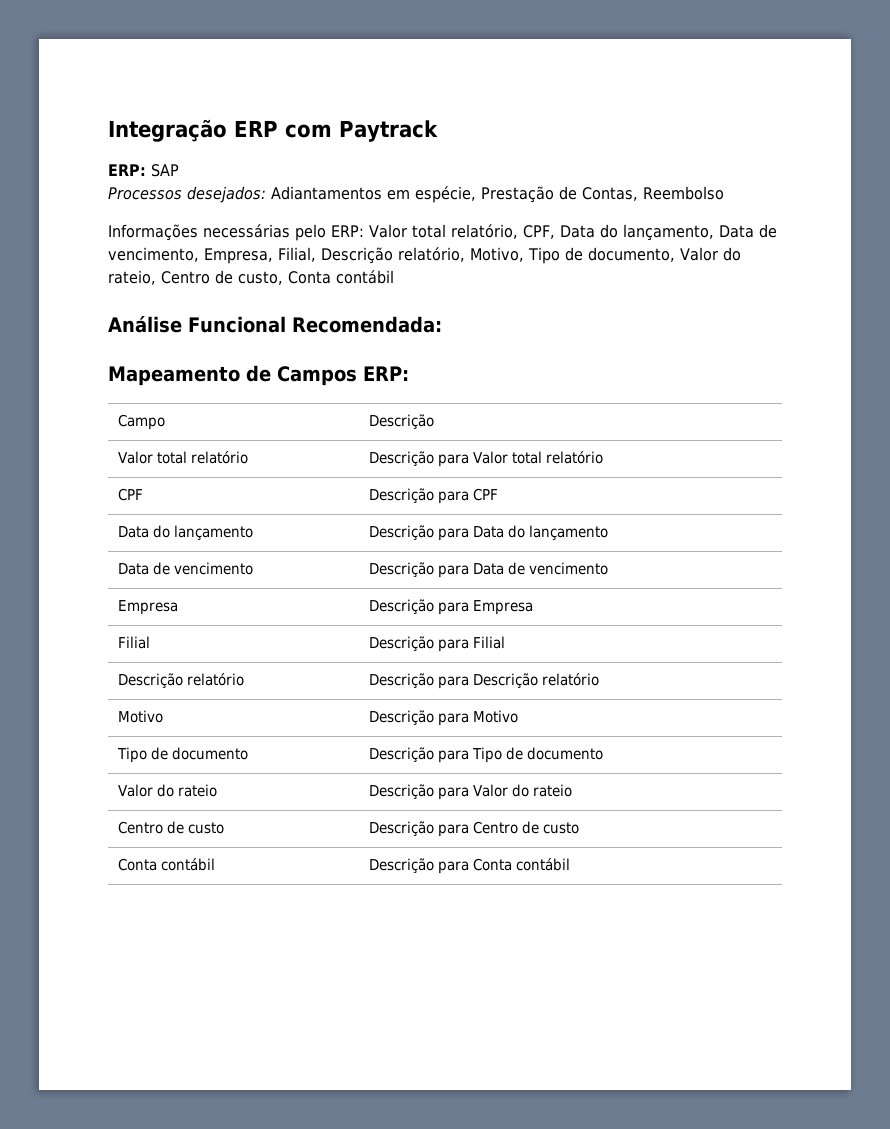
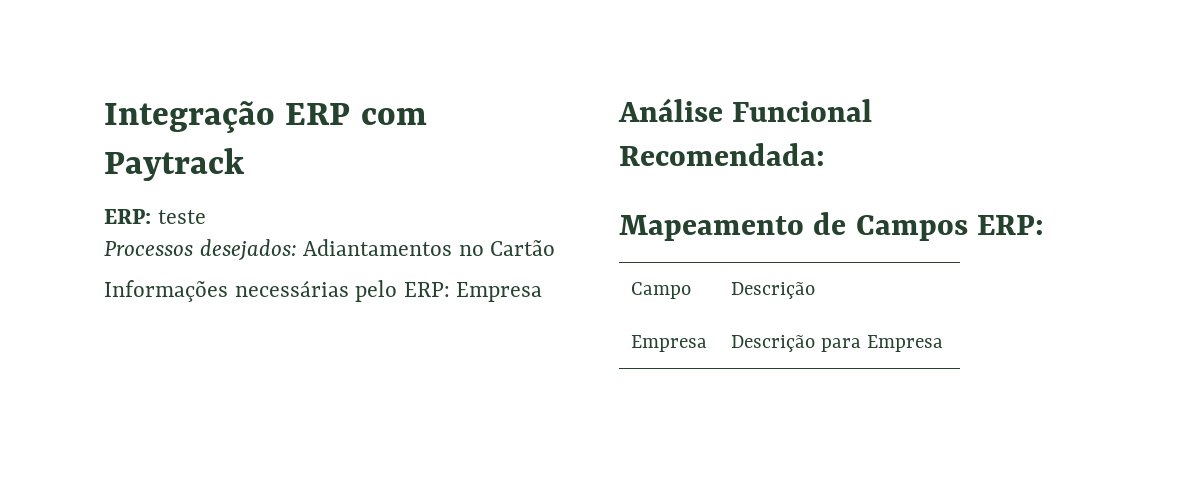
[151,164,179,177] SAP -> [157,210,206,224] teste
[387,186,724,203] [108,224,777,241] [108,247,741,264] [108,270,394,285] em espécie, Prestação de Contas, Reembolso // Informações necessárias pelo ERP: Valor total relatório, CPF, Data do lançamento, Data de vencimento, Empresa, Filial, Descrição relatório, Motivo, Tipo de documento, Valor do rateio, Centro de custo, Conta contábil -> [458,240,556,256] [104,280,543,302] no Cartão // Informações necessárias pelo ERP: Empresa
[117,451,248,464] [368,451,603,467] [117,488,143,501] [368,488,498,504] [117,525,253,540] [368,525,608,541] [117,562,253,575] [368,562,608,578] [117,600,178,615] [368,599,533,615] [117,636,150,649] [368,636,505,652] [117,673,244,688] [368,673,599,689] [117,710,163,723] [368,710,518,726] [116,747,248,763] [368,747,603,763] [117,784,217,797] [368,784,572,800] [117,821,224,834] [368,821,579,837] [117,858,215,871] [368,858,570,874] Valor total relatório | Descrição para Valor total relatório // CPF | Descrição para CPF // Data do lançamento | Descrição para Data do lançamento // Data de vencimento | Descrição para Data de vencimento // Empresa | Descrição para Empresa // Filial | Descrição para Filial // Descrição relatório | Descrição para Descrição relatório // Motivo | Descrição para Motivo // Tipo de documento | Descrição para Tipo de documento // Valor do rateio | Descrição para Valor do rateio // Centro de custo | Descrição para Centro de custo // Conta contábil | Descrição para Conta contábil -> [630,335,707,352] [730,335,943,352] Empresa | Descrição para Empresa

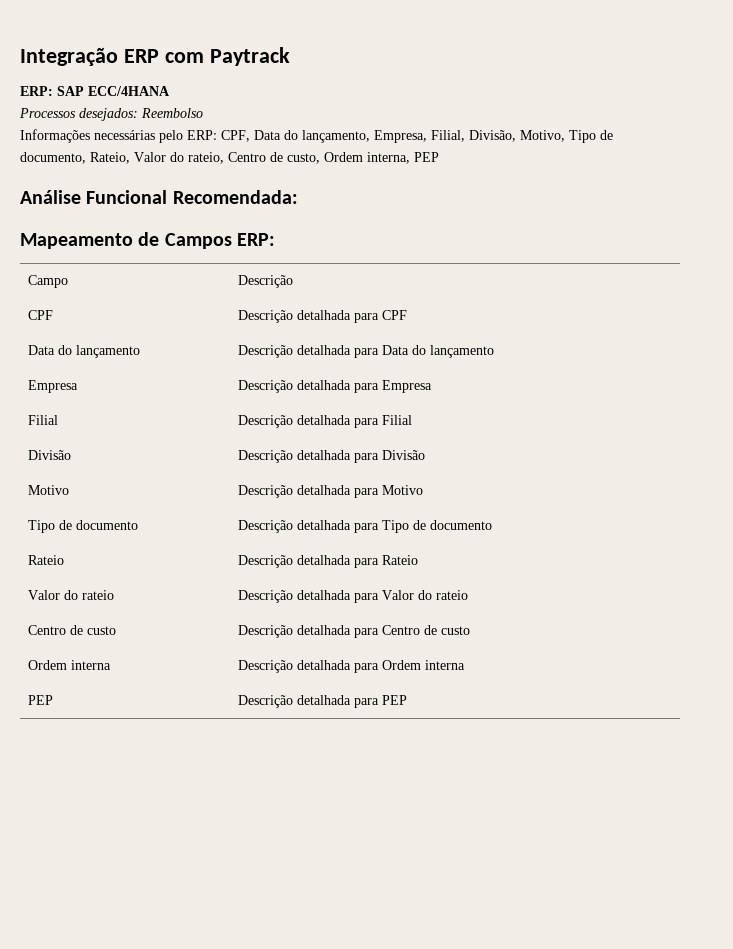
[157,210,206,224] teste -> [57,86,170,96] SAP ECC/4HANA
[303,239,556,256] Adiantamentos no Cartão -> [141,108,203,118] Reembolso
[456,282,543,302] Empresa -> [221,130,613,143] [20,152,439,164] CPF, Data do lançamento, Empresa, Filial, Divisão, Motivo, Tipo de documento, Rateio, Valor do rateio, Centro de custo, Ordem interna, PEP
(815, 290) none -> [27,310,53,320] [237,310,407,323] [27,345,140,358] [237,345,494,358] // CPF | Descrição detalhada para CPF // Data do lançamento | Descrição detalhada para Data do lançamento
(815, 343) none -> [296,380,351,390] detalhada
(943, 343) none -> [27,415,58,425] [237,415,412,428] [27,450,71,460] [237,450,425,463] [27,485,69,495] [237,485,423,498] [27,520,138,533] [237,520,492,533] [27,555,64,565] [237,555,418,568] [27,590,114,600] [237,590,468,603] [27,625,116,635] [237,625,470,638] [27,660,111,670] [237,660,465,673] [27,695,53,705] [237,695,407,708] // Filial | Descrição detalhada para Filial // Divisão | Descrição detalhada para Divisão // Motivo | Descrição detalhada para Motivo // Tipo de documento | Descrição detalhada para Tipo de documento // Rateio | Descrição detalhada para Rateio // Valor do rateio | Descrição detalhada para Valor do rateio // Centro de custo | Descrição detalhada para Centro de custo // Ordem interna | Descrição detalhada para Ordem interna // PEP | Descrição detalhada para PEP

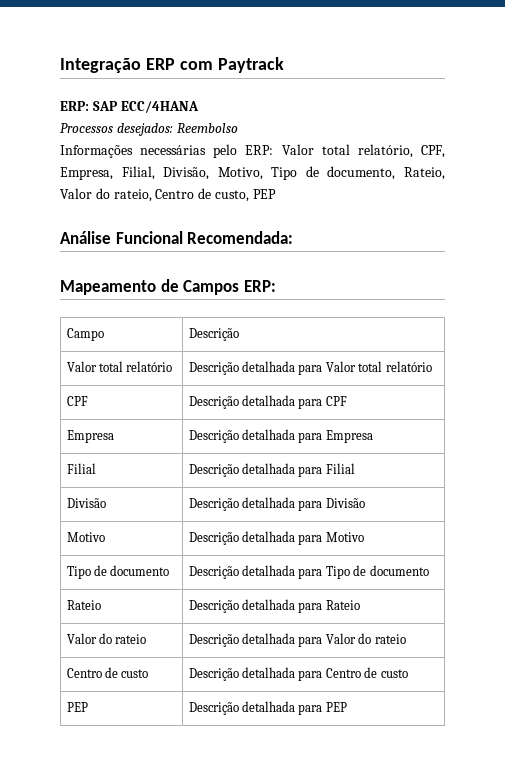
[221,130,370,143] CPF, Data do lançamento, -> [281,144,445,158] Valor total relatório, CPF,
[324,152,410,164] Ordem interna, -> (249, 196) none
(293, 281) none -> [66,361,173,372] [188,361,432,375] // Valor total relatório | Descrição detalhada para Valor total relatório
[27,345,140,358] [237,345,494,358] // Data do lançamento | Descrição detalhada para Data do lançamento -> (347, 401) none
[27,660,111,670] [237,660,465,673] // Ordem interna | Descrição detalhada para Ordem interna -> (408, 673) none

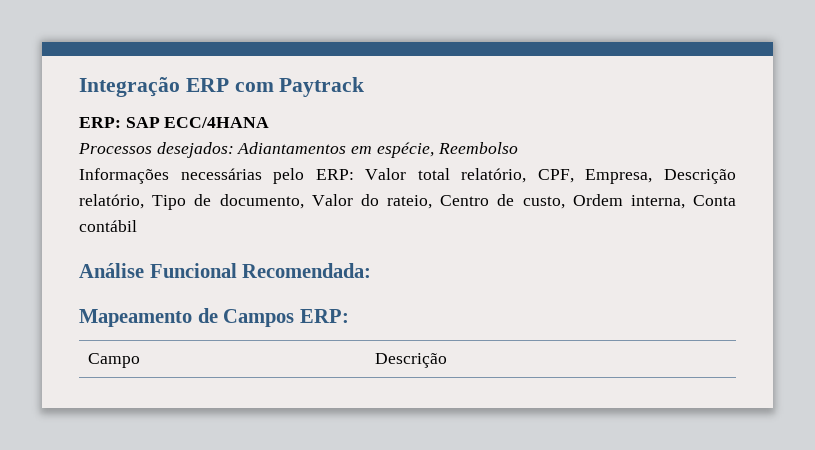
(173, 129) none -> [237,142,434,158] Adiantamentos em espécie,
[121,166,263,180] Filial, Divisão, Motivo, -> [663,169,736,184] [79,194,144,209] Descrição relatório,
[403,167,445,180] Rateio, -> (304, 201) none
[252,189,276,199] PEP -> [572,194,736,209] [79,220,137,232] Ordem interna, Conta contábil
[66,361,173,372] [188,361,432,375] [66,396,88,406] [188,395,347,409] [66,430,114,443] [188,429,373,443] [66,463,96,474] [188,463,355,477] [66,498,106,508] [188,497,365,511] [66,532,105,542] [188,531,364,545] [66,565,170,579] [188,565,429,579] [66,600,101,610] [188,599,360,613] [66,633,147,644] [188,633,406,647] [66,667,149,678] [188,667,408,681] [66,702,88,712] [188,701,347,715] // Valor total relatório | Descrição detalhada para Valor total relatório // CPF | Descrição detalhada para CPF // Empresa | Descrição detalhada para Empresa // Filial | Descrição detalhada para Filial // Divisão | Descrição detalhada para Divisão // Motivo | Descrição detalhada para Motivo // Tipo de documento | Descrição detalhada para Tipo de documento // Rateio | Descrição detalhada para Rateio // Valor do rateio | Descrição detalhada para Valor do rateio // Centro de custo | Descrição detalhada para Centro de custo // PEP | Descrição detalhada para PEP -> (448, 360) none

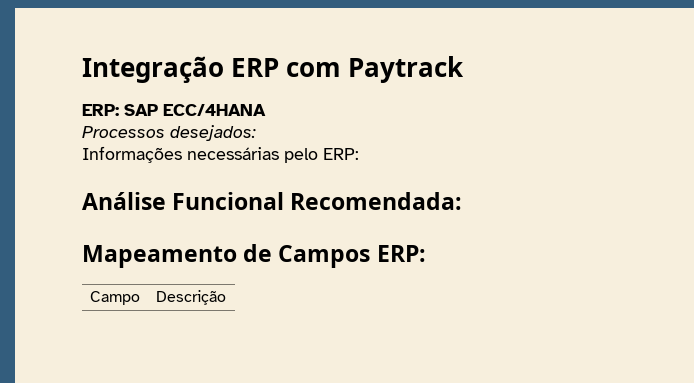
[237,142,518,158] Adiantamentos em espécie, Reembolso -> (256, 133) none
[365,168,736,184] [79,194,736,210] [79,220,137,232] Valor total relatório, CPF, Empresa, Descrição relatório, Tipo de documento, Valor do rateio, Centro de custo, Ordem interna, Conta contábil -> (359, 154) none

